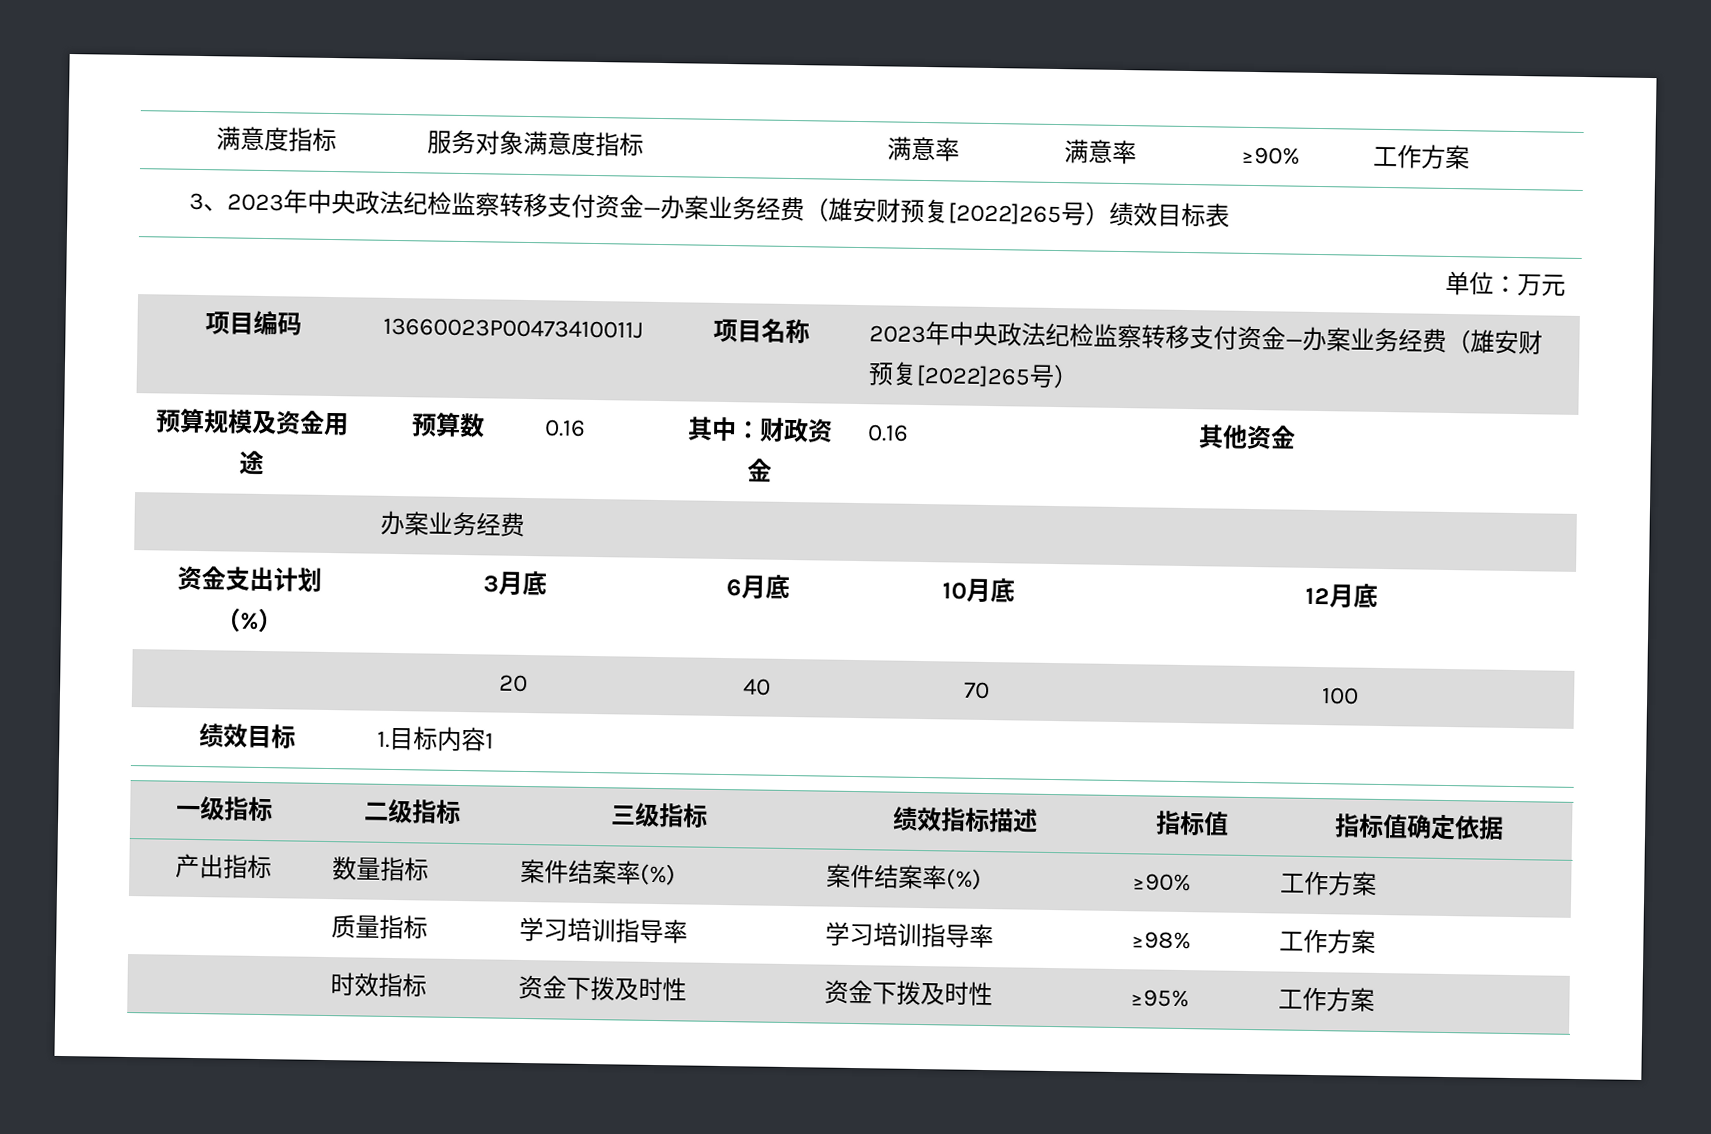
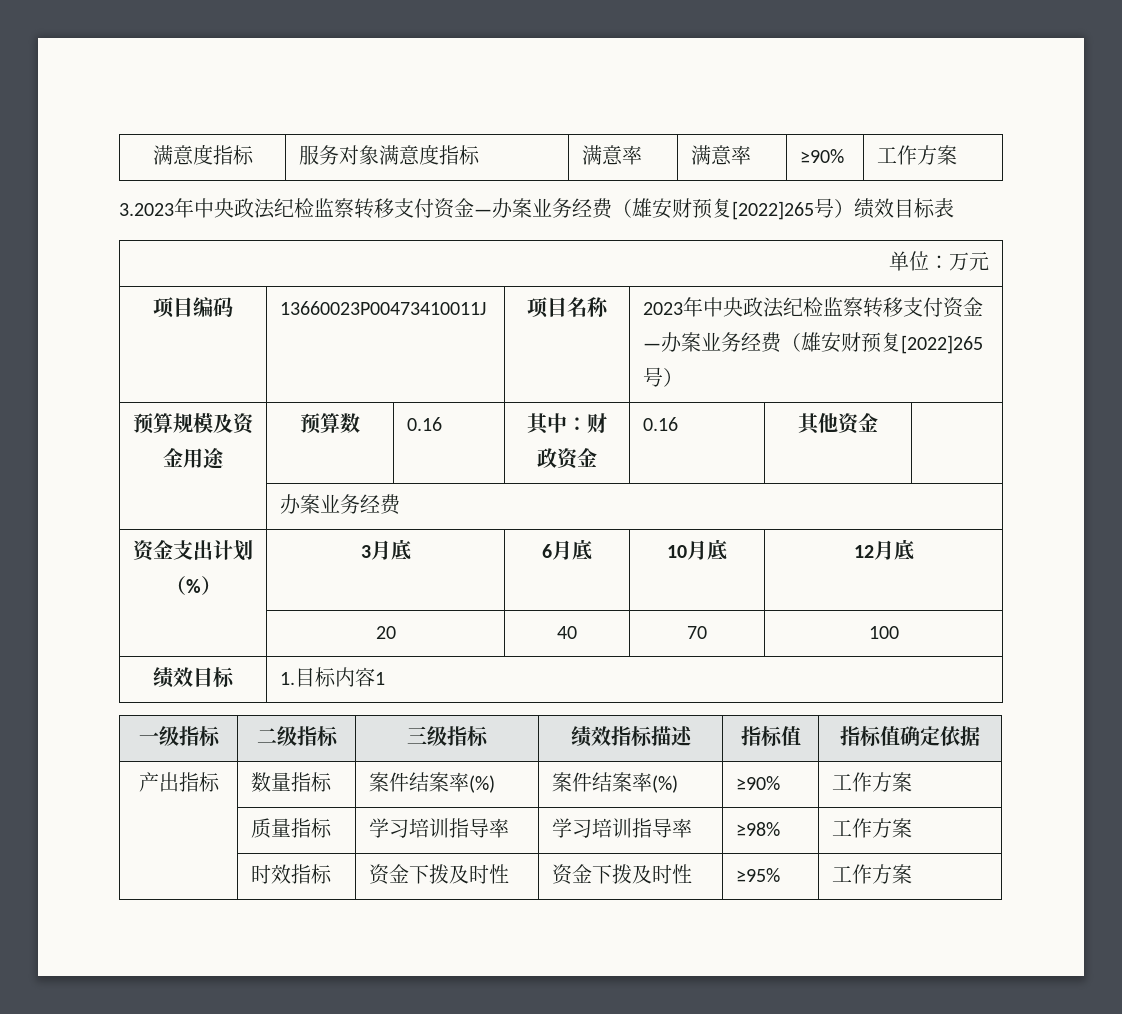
[188,192,284,212] 3、2023 -> [119,203,174,216] 3.2023

